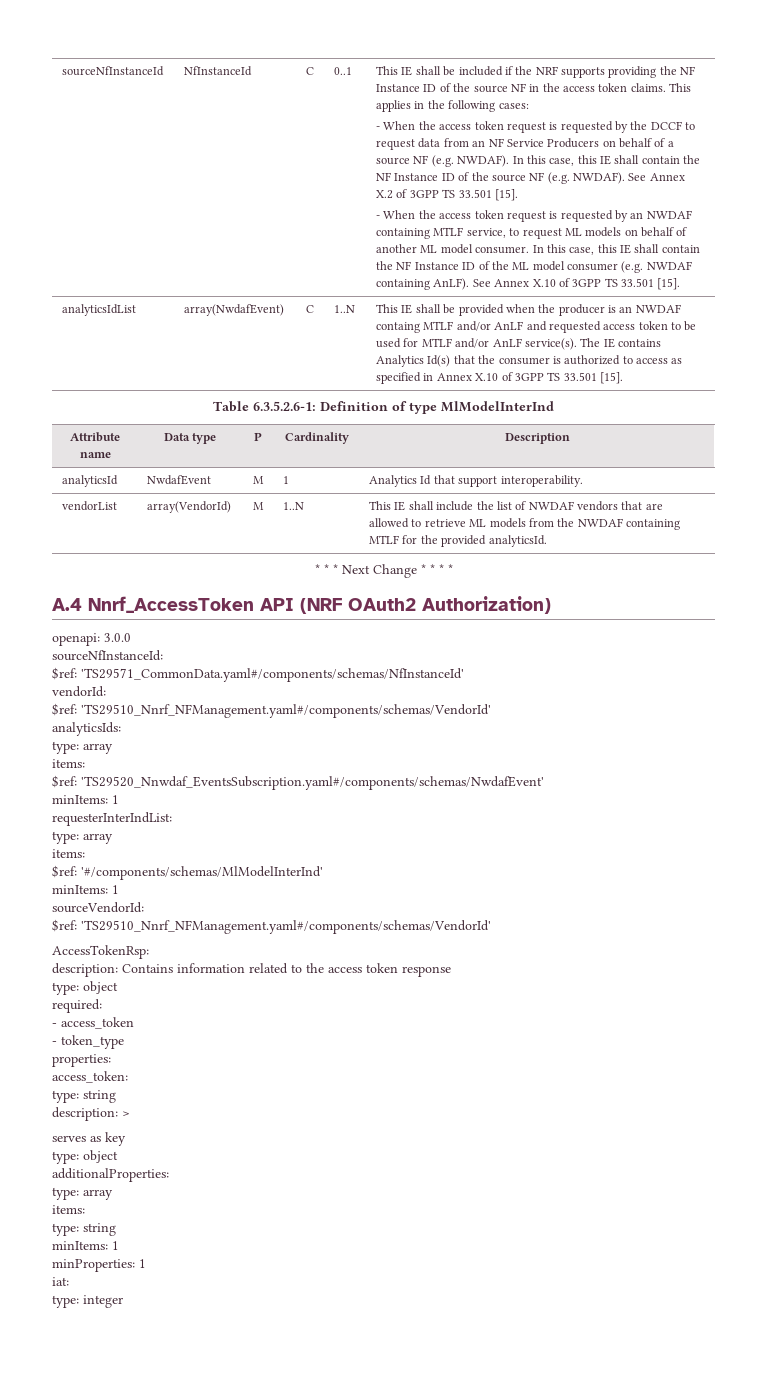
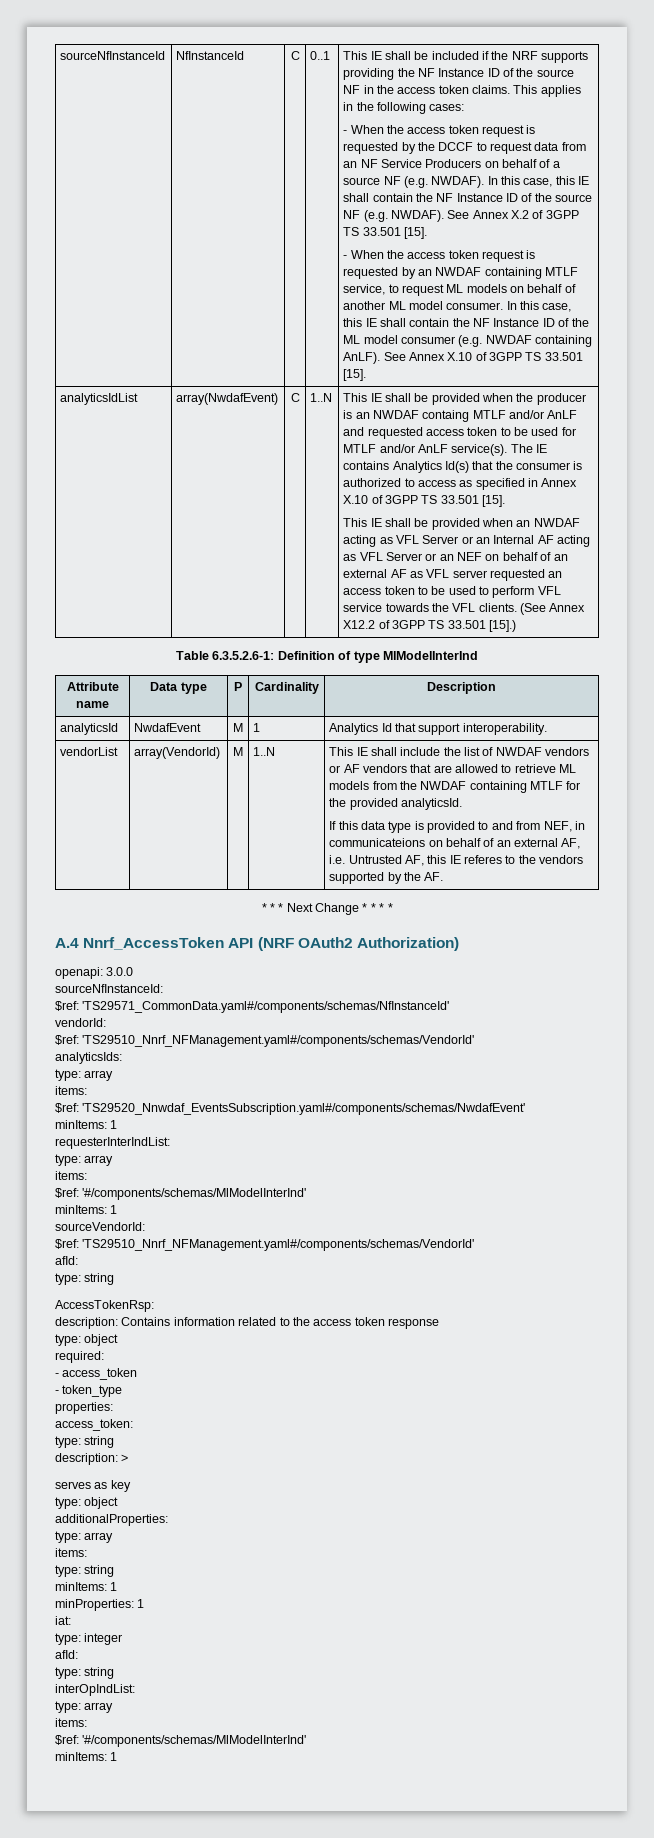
(624, 378) none -> [343,518,580,530] [343,535,591,547] [343,552,568,561] [343,569,563,581] [343,586,561,598] [343,603,586,615] [343,620,517,632] // This IE shall be provided when an NWDAF acting as VFL Server or an Internal AF acting as VFL Server or an NEF on behalf of an external AF as VFL server requested an access token to be used to perform VFL service towards the VFL clients. (See Annex X12.2 of 3GPP TS 33.501 [15].)
(619, 506) none -> [329,764,407,773] or AF vendors
(547, 541) none -> [329,821,585,833] [329,838,581,849] [329,855,584,866] [329,872,444,884] // If this data type is provided to and from NEF, in communicateions on behalf of an external AF, i.e. Untrusted AF, this IE referes to the vendors supported by the AF.
(491, 927) none -> [55,1256,78,1265] [55,1273,115,1285] // afId: // type: string
(123, 1301) none -> [55,1650,78,1659] [55,1667,115,1679] [55,1684,135,1696] [55,1701,114,1713] [55,1718,87,1727] [55,1735,307,1747] [55,1752,118,1761] // afId: // type: string // interOpIndList: // type: array // items: // $ref: '#/components/schemas/MlModelInterInd' // minItems: 1

